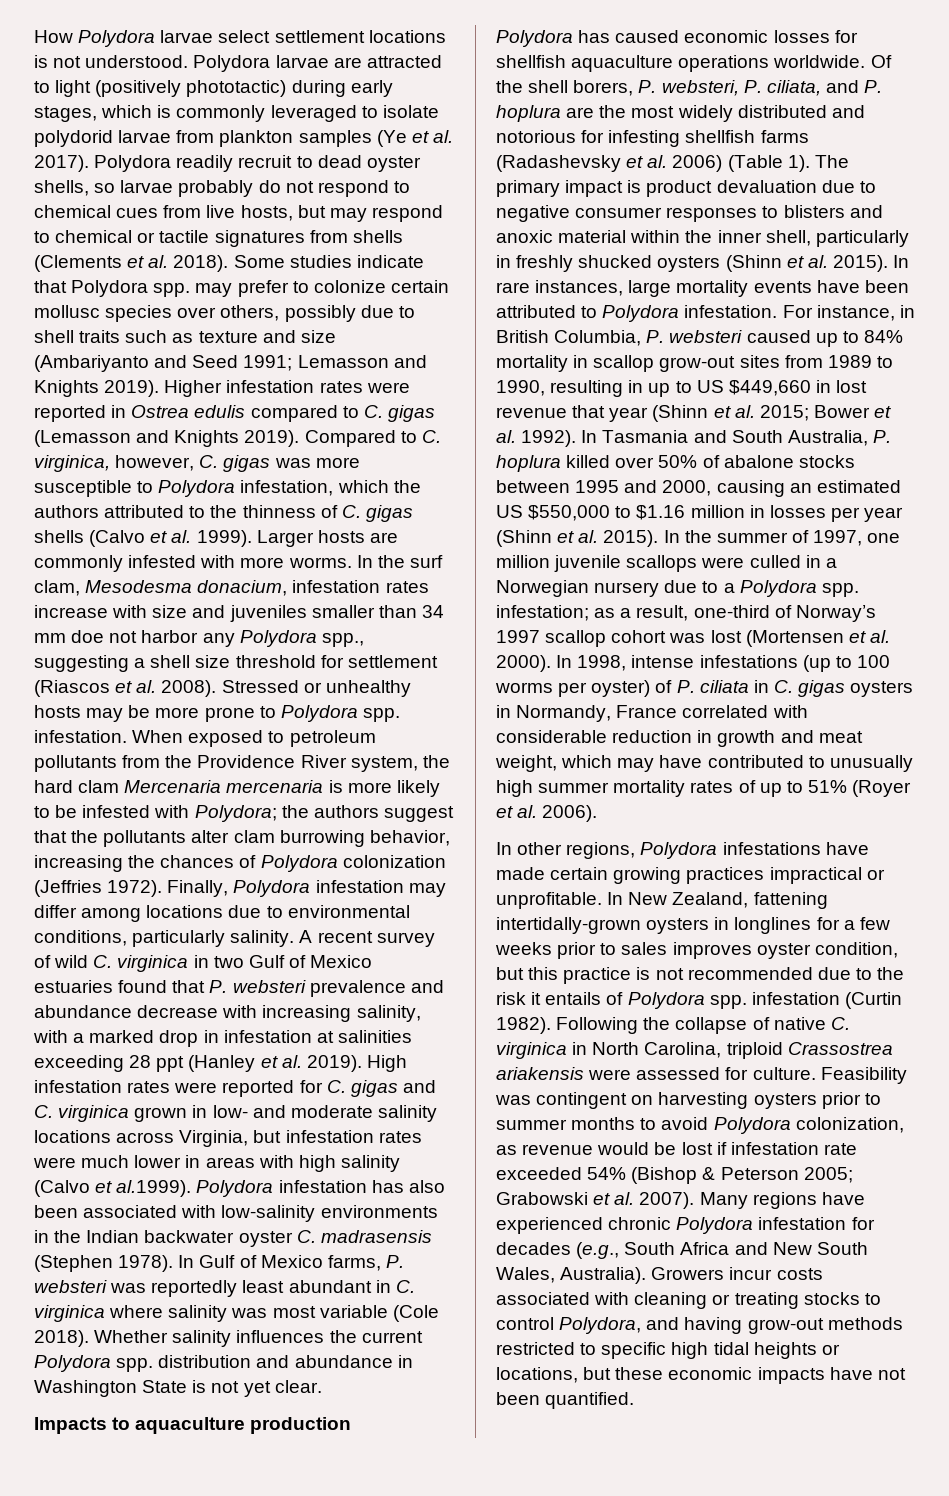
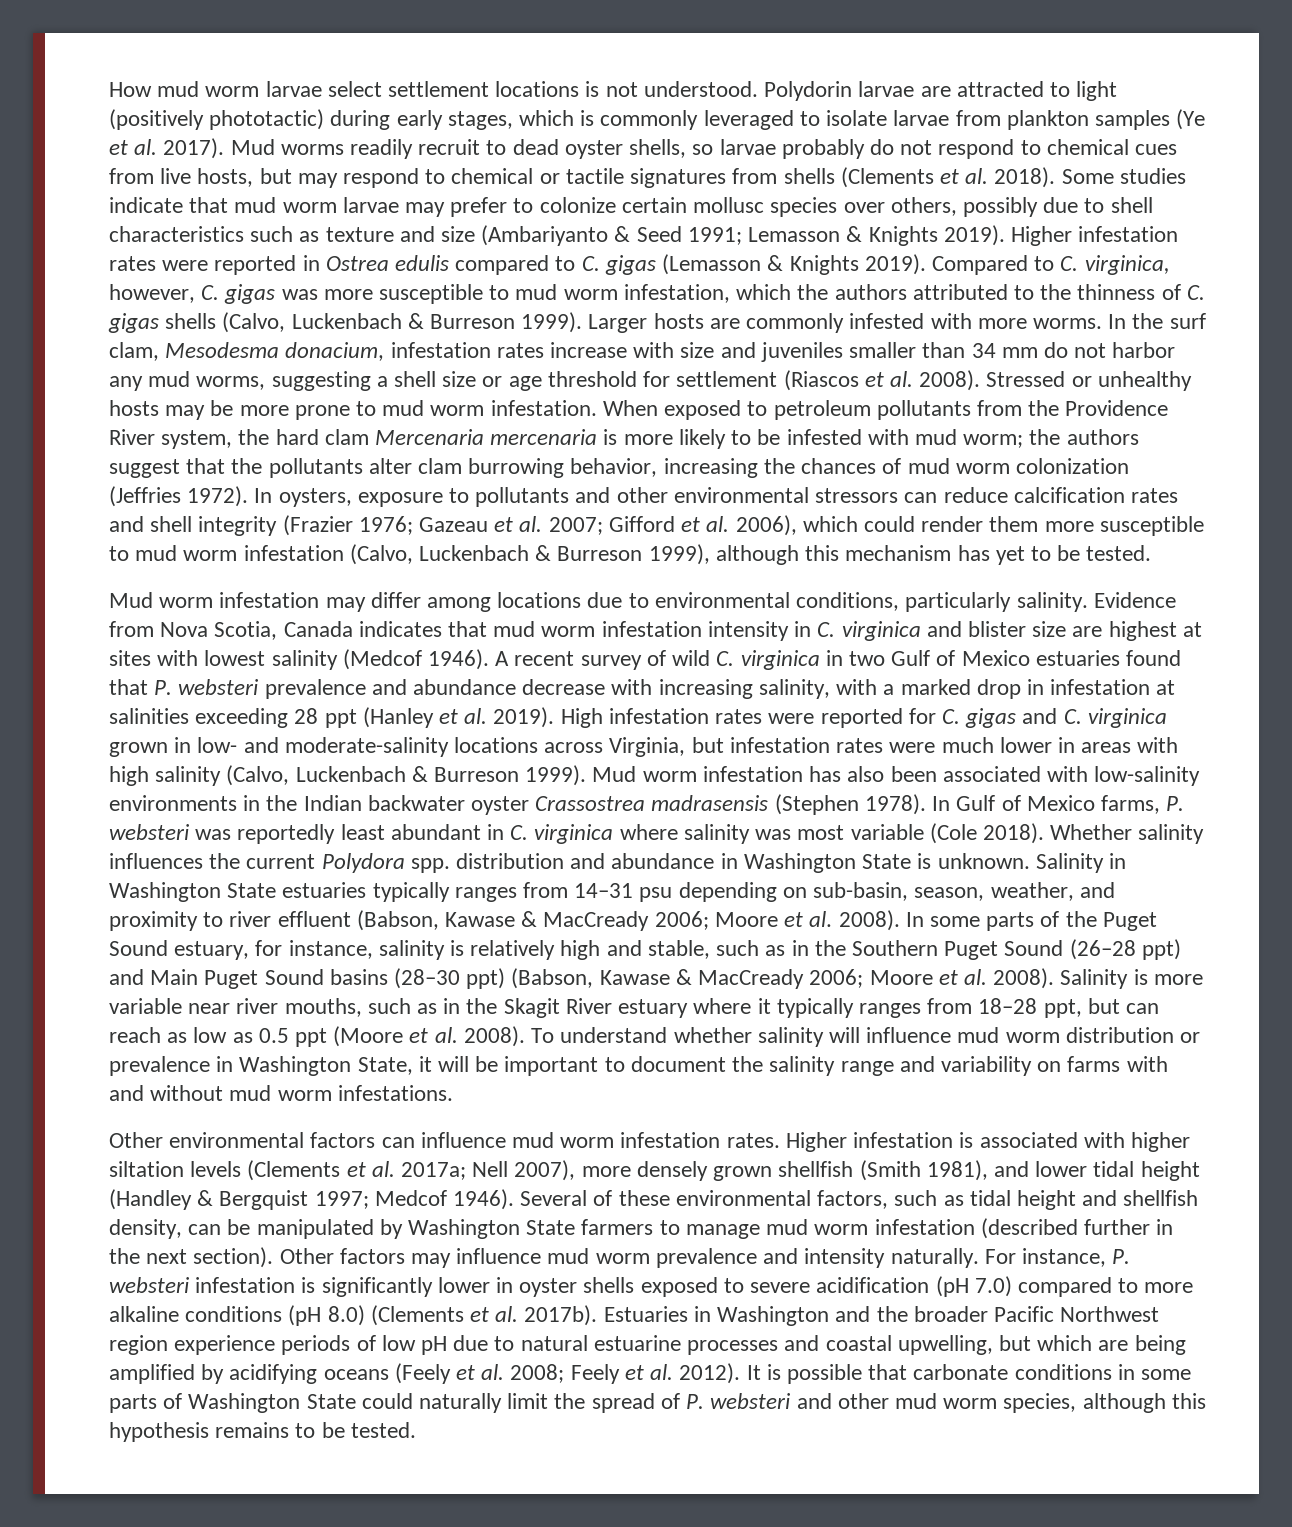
[78,30,156,47] Polydora -> [157,81,260,97] mud worm
[193,55,271,72] Polydora -> [764,81,853,101] Polydorin
[34,130,113,147] polydorid -> (888, 118) none
[94,155,172,172] Polydora -> [230,139,344,155] Mud worms
[71,280,191,297] Polydora spp. -> [234,197,399,213] mud worm larvae
[79,330,121,343] traits -> [109,226,244,242] characteristics
[154,355,188,368] and -> [614,226,631,242] &
[393,355,427,368] and -> [846,226,863,242] &
[136,430,170,443] and -> [767,255,784,271] &
[158,480,236,497] Polydora -> [515,284,618,300] mud worm
[89,530,192,547] (Calvo et al. -> [222,312,516,333] (Calvo, Luckenbach & Burreson
[71,630,105,643] doe -> [1043,342,1068,358] do
[239,630,364,647] Polydora spp., -> [148,371,266,390] mud worms,
(231, 661) none -> [482,376,542,391] or age
[280,705,400,722] Polydora spp. -> [382,400,485,416] mud worm
[194,805,277,822] Polydora; -> [914,429,1024,448] mud worm;
[260,855,338,872] Polydora -> [907,458,1010,474] mud worm
[167,880,311,897] Finally, Polydora -> [254,487,1178,507] [109,515,1204,536] [109,544,1152,565] [109,592,214,608] In oysters, exposure to pollutants and other environmental stressors can reduce calcification rates and shell integrity (Frazier 1976; Gazeau et al. 2007; Gifford et al. 2006), which could render them more susceptible to mud worm infestation (Calvo, Luckenbach & Burreson 1999), although this mechanism has yet to be tested. // Mud worm
(295, 938) none -> [1093,592,1176,608] [109,621,1202,641] [109,649,490,670] Evidence from Nova Scotia, Canada indicates that mud worm infestation intensity in C. virginica and blister size are highest at sites with lowest salinity (Medcof 1946).
[290,1105,437,1122] moderate salinity -> [284,737,449,757] moderate-salinity
[34,1180,274,1197] (Calvo et al.1999). Polydora -> [226,765,697,786] (Calvo, Luckenbach & Burreson 1999). Mud worm
[296,1230,316,1243] C. -> [535,796,646,811] Crassostrea
[211,1380,322,1397] [34,1417,352,1434] [496,30,858,47] [496,55,892,72] [496,80,883,96] [496,105,865,122] [496,130,809,147] [496,155,849,172] [496,180,876,197] [496,205,883,222] [496,230,909,247] [496,255,910,272] [496,280,909,297] [496,305,915,322] [496,330,903,347] [496,355,893,372] [496,380,868,397] [496,405,892,422] [496,430,891,447] [496,455,855,472] [496,480,901,497] [496,505,904,522] [496,530,901,547] [496,555,837,572] [496,580,859,597] [496,605,876,622] [496,630,890,647] [496,655,890,672] [495,680,914,697] [496,705,808,722] [496,730,863,747] [495,755,913,772] [496,780,912,797] [496,805,598,822] [496,842,869,859] [496,867,885,884] [496,892,828,909] [496,917,890,934] [495,942,898,959] [496,967,905,984] [496,992,902,1009] [496,1017,850,1034] [496,1042,893,1059] [496,1067,907,1084] [495,1092,881,1109] [496,1117,904,1134] [496,1142,857,1155] [496,1167,853,1184] [496,1192,865,1209] [496,1217,875,1234] [496,1242,868,1259] [496,1267,823,1284] [496,1292,881,1309] [496,1317,903,1334] [496,1342,840,1359] [496,1367,906,1384] [496,1392,635,1409] not yet clear. // Impacts to aquaculture production // Polydora has caused economic losses for shellfish aquaculture operations worldwide. Of the shell borers, P. websteri, P. ciliata, and P. hoplura are the most widely distributed and notorious for infesting shellfish farms (Radashevsky et al. 2006) (Table 1). The primary impact is product devaluation due to negative consumer responses to blisters and anoxic material within the inner shell, particularly in freshly shucked oysters (Shinn et al. 2015). In rare instances, large mortality events have been attributed to Polydora infestation. For instance, in British Columbia, P. websteri caused up to 84% mortality in scallop grow-out sites from 1989 to 1990, resulting in up to US $449,660 in lost revenue that year (Shinn et al. 2015; Bower et al. 1992). In Tasmania and South Australia, P. hoplura killed over 50% of abalone stocks between 1995 and 2000, causing an estimated US $550,000 to $1.16 million in losses per year (Shinn et al. 2015). In the summer of 1997, one million juvenile scallops were culled in a Norwegian nursery due to a Polydora spp. infestation; as a result, one-third of Norway’s 1997 scallop cohort was lost (Mortensen et al. 2000). In 1998, intense infestations (up to 100 worms per oyster) of P. ciliata in C. gigas oysters in Normandy, France correlated with considerable reduction in growth and meat weight, which may have contributed to unusually high summer mortality rates of up to 51% (Royer et al. 2006). // In other regions, Polydora infestations have made certain growing practices impractical or unprofitable. In New Zealand, fattening intertidally-grown oysters in longlines for a few weeks prior to sales improves oyster condition, but this practice is not recommended due to the risk it entails of Polydora spp. infestation (Curtin 1982). Following the collapse of native C. virginica in North Carolina, triploid Crassostrea ariakensis were assessed for culture. Feasibility was contingent on harvesting oysters prior to summer months to avoid Polydora colonization, as revenue would be lost if infestation rate exceeded 54% (Bishop & Peterson 2005; Grabowski et al. 2007). Many regions have experienced chronic Polydora infestation for decades (e.g., South Africa and New South Wales, Australia). Growers incur costs associated with cleaning or treating stocks to control Polydora, and having grow-out methods restricted to specific high tidal heights or locations, but these economic impacts have not been quantified. -> [937,853,1126,873] [109,882,1115,902] [109,910,1157,931] [109,939,1181,960] [109,968,1203,989] [109,998,1159,1018] [109,1026,1200,1047] [109,1056,1168,1076] [109,1085,453,1101] [109,1132,1190,1152] [109,1160,1200,1181] [109,1189,1199,1210] [109,1218,1174,1239] [109,1247,1131,1268] [109,1276,1194,1297] [109,1305,1160,1326] [109,1335,1186,1355] [109,1363,1191,1384] [109,1393,1206,1413] [109,1422,416,1442] unknown. Salinity in Washington State estuaries typically ranges from 14–31 psu depending on sub-basin, season, weather, and proximity to river effluent (Babson, Kawase & MacCready 2006; Moore et al. 2008). In some parts of the Puget Sound estuary, for instance, salinity is relatively high and stable, such as in the Southern Puget Sound (26–28 ppt) and Main Puget Sound basins (28–30 ppt) (Babson, Kawase & MacCready 2006; Moore et al. 2008). Salinity is more variable near river mouths, such as in the Skagit River estuary where it typically ranges from 18–28 ppt, but can reach as low as 0.5 ppt (Moore et al. 2008). To understand whether salinity will influence mud worm distribution or prevalence in Washington State, it will be important to document the salinity range and variability on farms with and without mud worm infestations. // Other environmental factors can influence mud worm infestation rates. Higher infestation is associated with higher siltation levels (Clements et al. 2017a; Nell 2007), more densely grown shellfish (Smith 1981), and lower tidal height (Handley & Bergquist 1997; Medcof 1946). Several of these environmental factors, such as tidal height and shellfish density, can be manipulated by Washington State farmers to manage mud worm infestation (described further in the next section). Other factors may influence mud worm prevalence and intensity naturally. For instance, P. websteri infestation is significantly lower in oyster shells exposed to severe acidification (pH 7.0) compared to more alkaline conditions (pH 8.0) (Clements et al. 2017b). Estuaries in Washington and the broader Pacific Northwest region experience periods of low pH due to natural estuarine processes and coastal upwelling, but which are being amplified by acidifying oceans (Feely et al. 2008; Feely et al. 2012). It is possible that carbonate conditions in some parts of Washington State could naturally limit the spread of P. websteri and other mud worm species, although this hypothesis remains to be tested.

